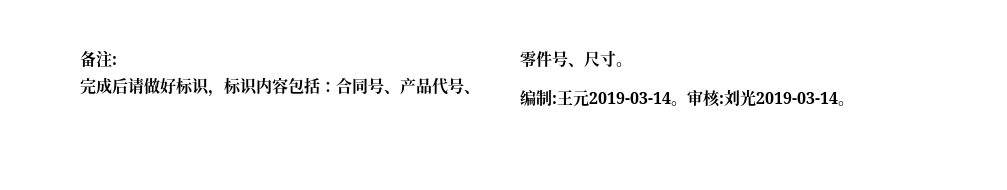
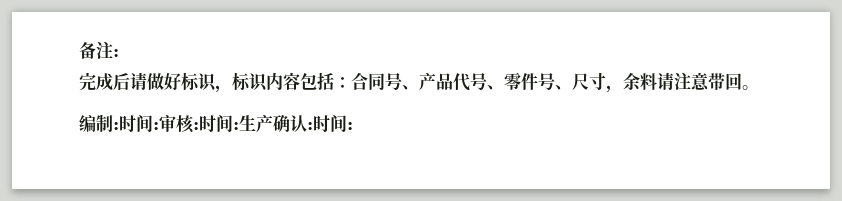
(616, 58) none -> [606,72,742,93] ，余料请注意带回
[557,89,854,107] 王元2019-03-14。审核:刘光2019-03-14。 -> [119,114,353,133] 时间:审核:时间:生产确认:时间:

